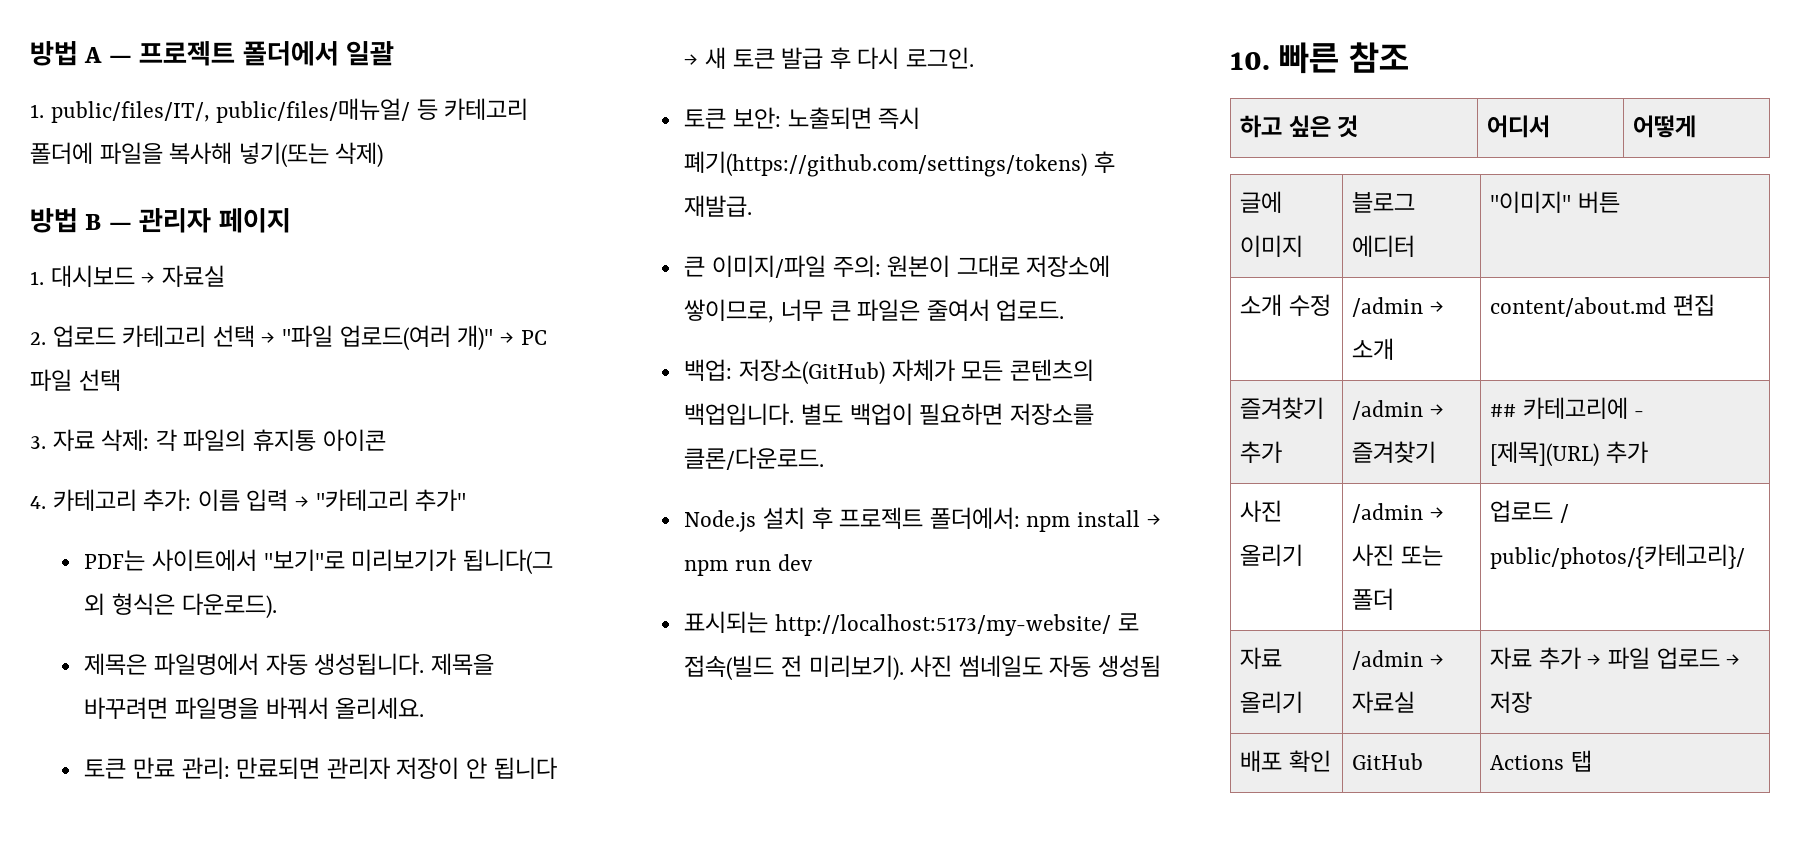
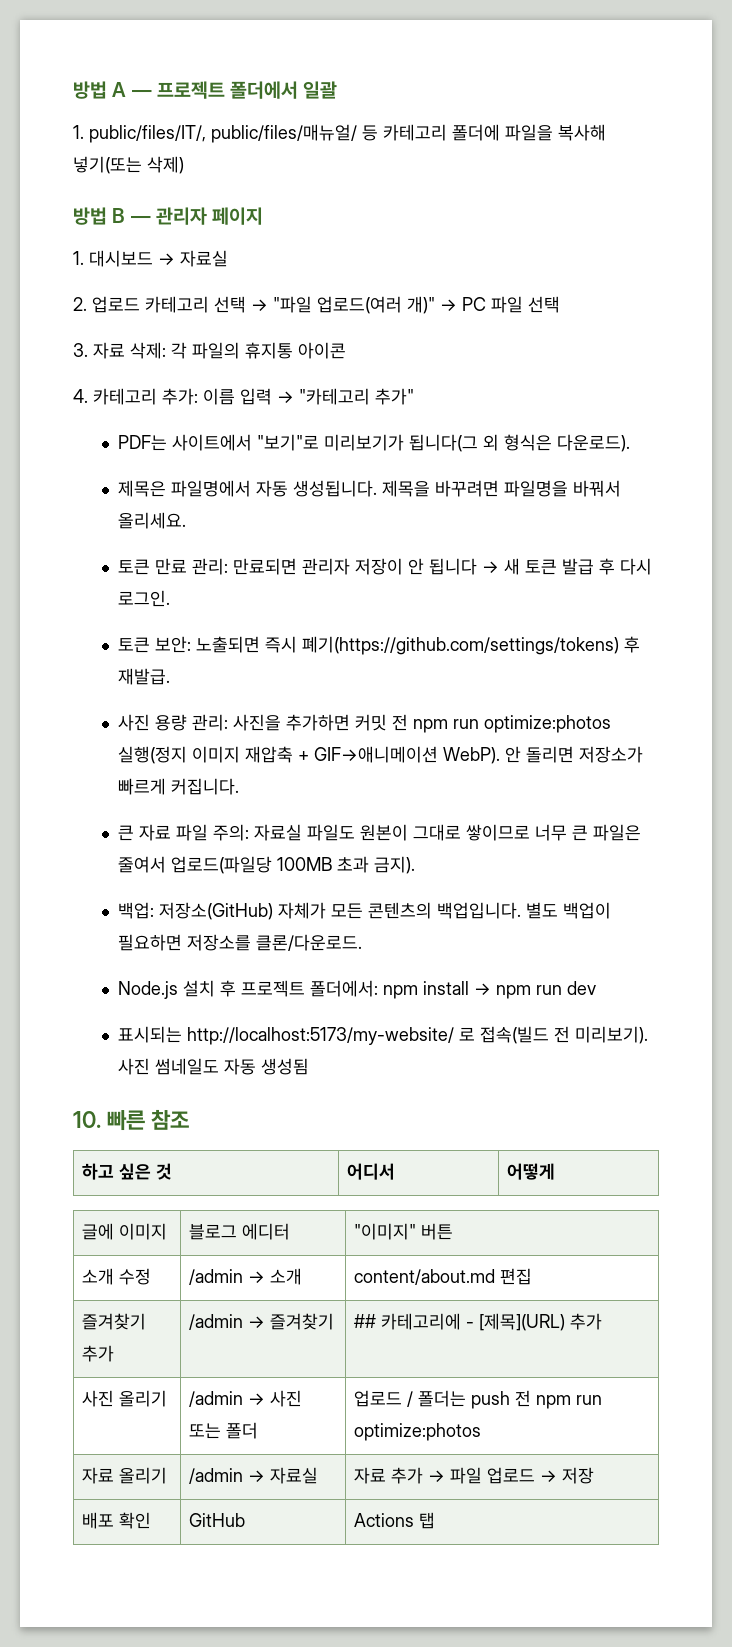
[684,255,1111,278] [684,299,1065,323] 큰 이미지/파일 주의: 원본이 그대로 저장소에 쌓이므로, 너무 큰 파일은 줄여서 업로드. -> [118,714,612,733] [118,746,644,764] [118,778,240,795] [118,824,642,841] [118,856,416,874] 사진 용량 관리: 사진을 추가하면 커밋 전 npm run optimize:photos 실행(정지 이미지 재압축 + GIF→애니메이션 WebP). 안 돌리면 저장소가 빠르게 커집니다. // 큰 자료 파일 주의: 자료실 파일도 원본이 그대로 쌓이므로 너무 큰 파일은 줄여서 업로드(파일당 100MB 초과 금지).
[1490,544,1746,569] public/photos/{카테고리}/ -> [418,1390,603,1409] [354,1423,482,1441] 폴더는 push 전 npm run optimize:photos

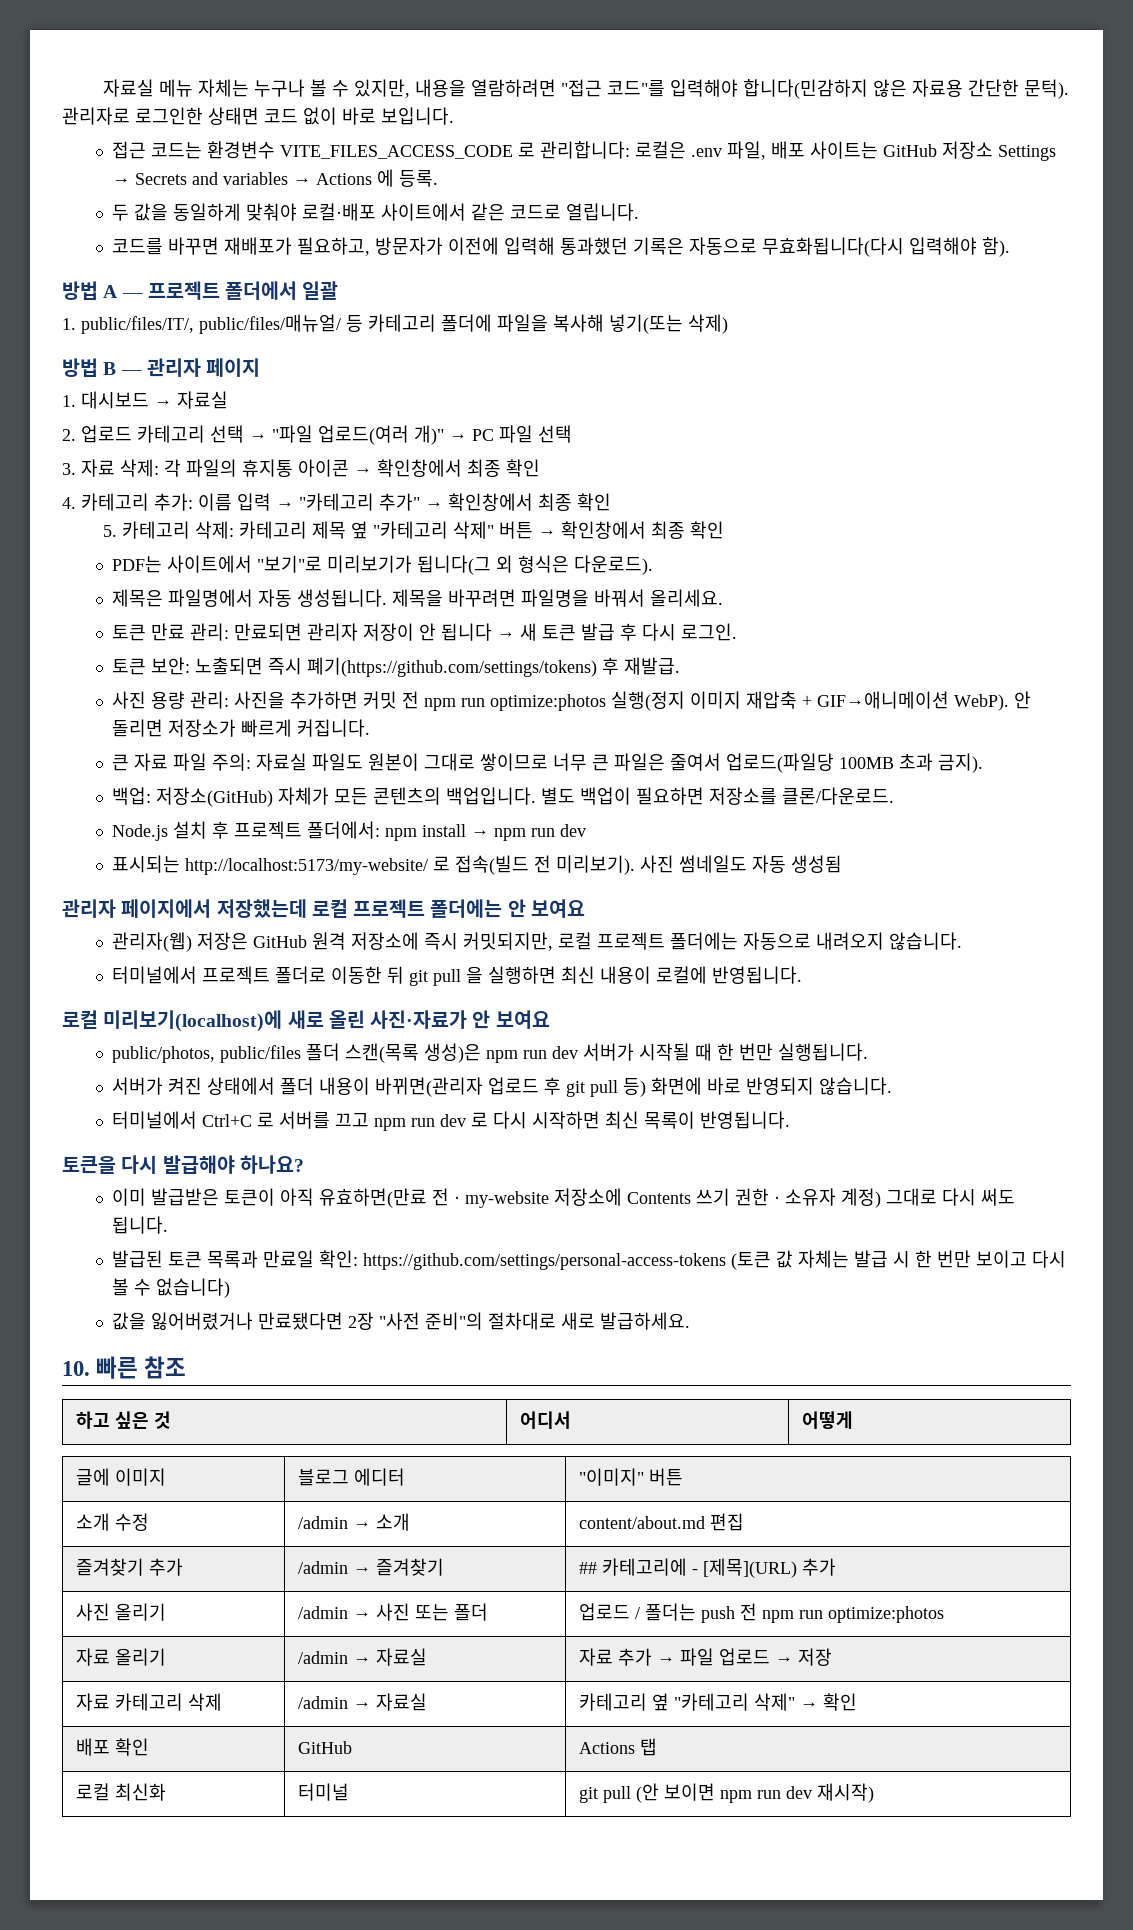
(73, 90) none -> [103,79,1070,99] [62,107,454,125] [112,141,1057,161] [112,169,439,187] [112,203,640,221] [112,237,1011,257] 자료실 메뉴 자체는 누구나 볼 수 있지만, 내용을 열람하려면 "접근 코드"를 입력해야 합니다(민감하지 않은 자료용 간단한 문턱). 관리자로 로그인한 상태면 코드 없이 바로 보입니다. // 접근 코드는 환경변수 VITE_FILES_ACCESS_CODE 로 관리합니다: 로컬은 .env 파일, 배포 사이트는 GitHub 저장소 Settings → Secrets and variables → Actions 에 등록. // 두 값을 동일하게 맞춰야 로컬·배포 사이트에서 같은 코드로 열립니다. // 코드를 바꾸면 재배포가 필요하고, 방문자가 이전에 입력해 통과했던 기록은 자동으로 무효화됩니다(다시 입력해야 함). //
(346, 350) none -> [354,459,540,477] → 확인창에서 최종 확인
(414, 396) none -> [425,493,611,511] [103,521,725,539] → 확인창에서 최종 확인 // 5. 카테고리 삭제: 카테고리 제목 옆 "카테고리 삭제" 버튼 → 확인창에서 최종 확인
(310, 1066) none -> [62,899,585,918] [112,932,963,952] [112,966,803,986] [62,1010,550,1032] [112,1043,869,1063] [112,1077,893,1097] [112,1111,791,1131] [62,1155,304,1174] [112,1188,1016,1208] [112,1216,169,1234] [112,1250,1067,1270] [112,1278,231,1298] [112,1312,691,1330] // 관리자 페이지에서 저장했는데 로컬 프로젝트 폴더에는 안 보여요 // 관리자(웹) 저장은 GitHub 원격 저장소에 즉시 커밋되지만, 로컬 프로젝트 폴더에는 자동으로 내려오지 않습니다. // 터미널에서 프로젝트 폴더로 이동한 뒤 git pull 을 실행하면 최신 내용이 로컬에 반영됩니다. // 로컬 미리보기(localhost)에 새로 올린 사진·자료가 안 보여요 // public/photos, public/files 폴더 스캔(목록 생성)은 npm run dev 서버가 시작될 때 한 번만 실행됩니다. // 서버가 켜진 상태에서 폴더 내용이 바뀌면(관리자 업로드 후 git pull 등) 화면에 바로 반영되지 않습니다. // 터미널에서 Ctrl+C 로 서버를 끄고 npm run dev 로 다시 시작하면 최신 목록이 반영됩니다. // 토큰을 다시 발급해야 하나요? // 이미 발급받은 토큰이 아직 유효하면(만료 전 · my-website 저장소에 Contents 쓰기 권한 · 소유자 계정) 그대로 다시 써도 됩니다. // 발급된 토큰 목록과 만료일 확인: https://github.com/settings/personal-access-tokens (토큰 값 자체는 발급 시 한 번만 보이고 다시 볼 수 없습니다) // 값을 잃어버렸거나 만료됐다면 2장 "사전 준비"의 절차대로 새로 발급하세요.
(595, 1475) none -> [76,1693,223,1711] [298,1693,428,1711] [579,1693,858,1711] // 자료 카테고리 삭제 | /admin → 자료실 | 카테고리 옆 "카테고리 삭제" → 확인
(436, 1520) none -> [76,1783,167,1801] [298,1783,350,1801] [579,1783,875,1803] // 로컬 최신화 | 터미널 | git pull (안 보이면 npm run dev 재시작)

